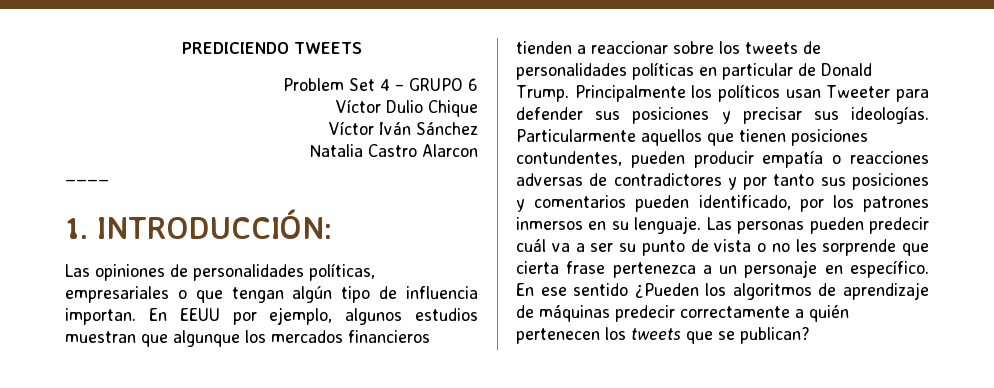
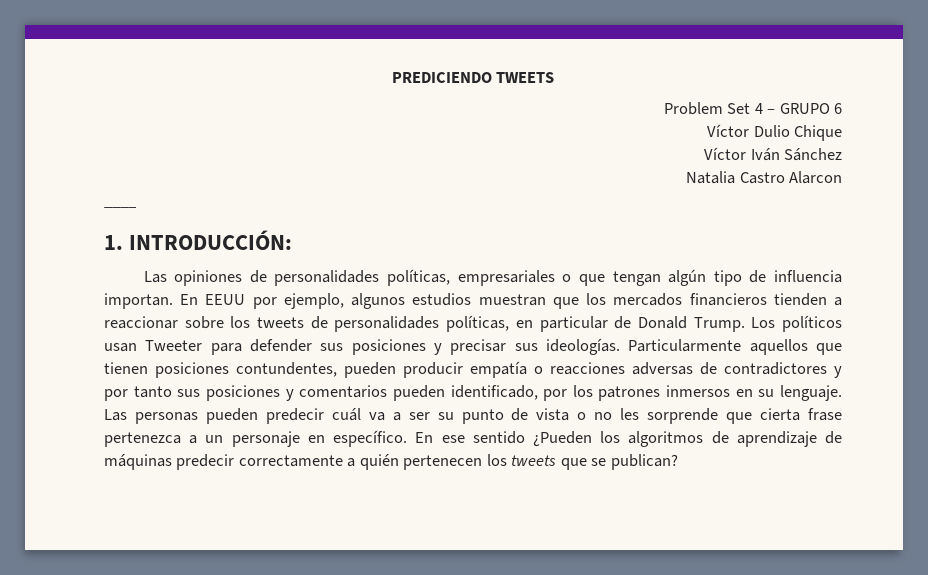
[173,330,240,347] algunque -> (579, 303) none
[632,62,694,80] políticas -> [446,315,510,332] políticas,
[574,85,713,102] Principalmente los -> [751,317,776,328] Los

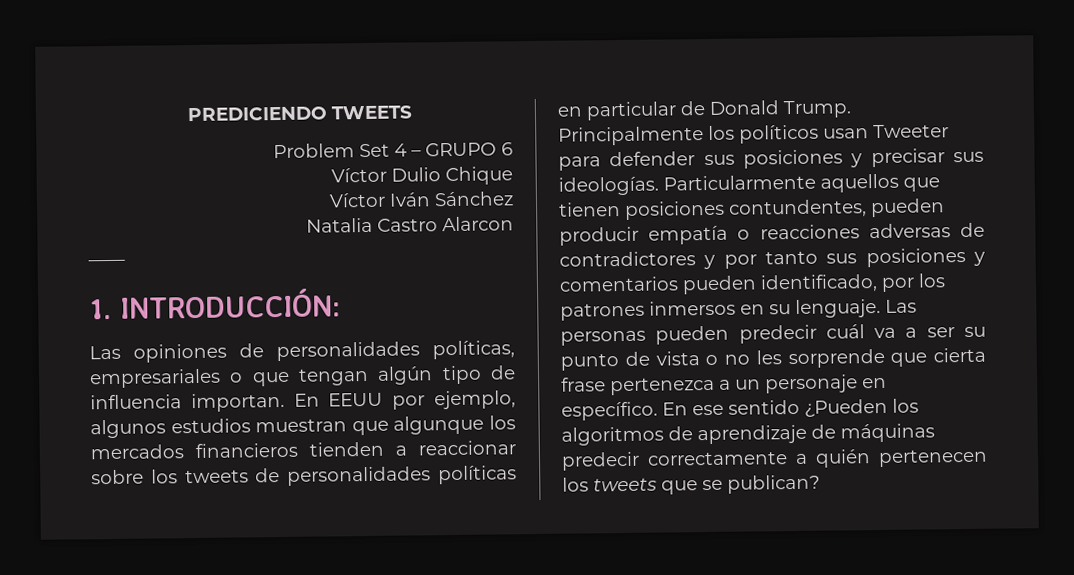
(579, 303) none -> [393,415,485,435] algunque
[446,315,510,332] políticas, -> [438,465,518,485] políticas
[751,317,776,328] Los -> [558,125,735,146] Principalmente los

